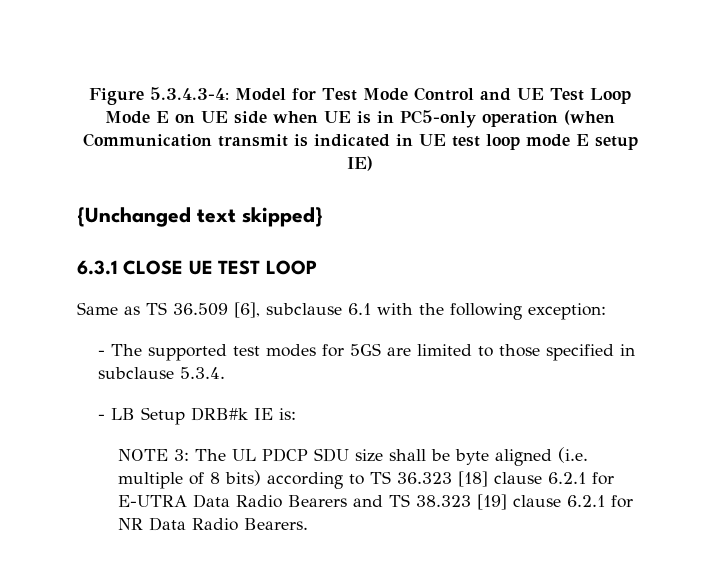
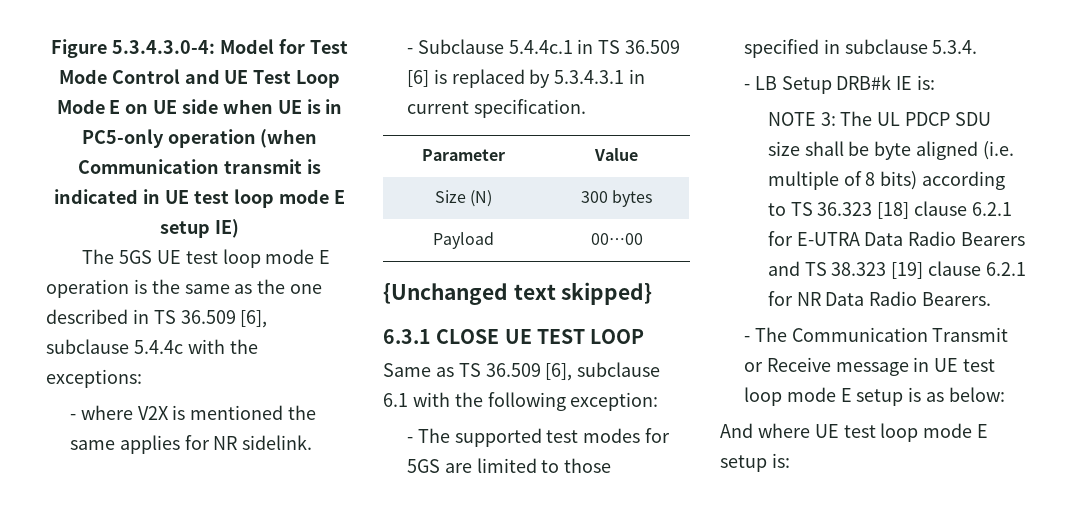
[149,87,229,100] 5.3.4.3-4: -> [112,40,216,54] 5.3.4.3.0-4:
(373, 163) none -> [82,249,331,268] [46,279,323,298] [46,309,268,328] [46,339,258,354] [46,369,142,388] [69,405,317,420] [69,435,313,454] [406,39,681,54] [406,69,646,88] [406,99,586,118] [422,149,505,161] [594,148,638,161] [434,190,493,207] [580,190,653,207] [433,232,494,249] [590,233,643,245] // The 5GS UE test loop mode E operation is the same as the one described in TS 36.509 [6], subclause 5.4.4c with the exceptions: // - where V2X is mentioned the same applies for NR sidelink. // - Subclause 5.4.4c.1 in TS 36.509 [6] is replaced by 5.3.4.3.1 in current specification. // Parameter | Value // Size (N) | 300 bytes // Payload | 00…00
(309, 524) none -> [743,327,1009,342] [743,357,996,376] [743,387,1006,406] [720,423,989,442] [720,453,790,472] // - The Communication Transmit or Receive message in UE test loop mode E setup is as below: // And where UE test loop mode E setup is:

